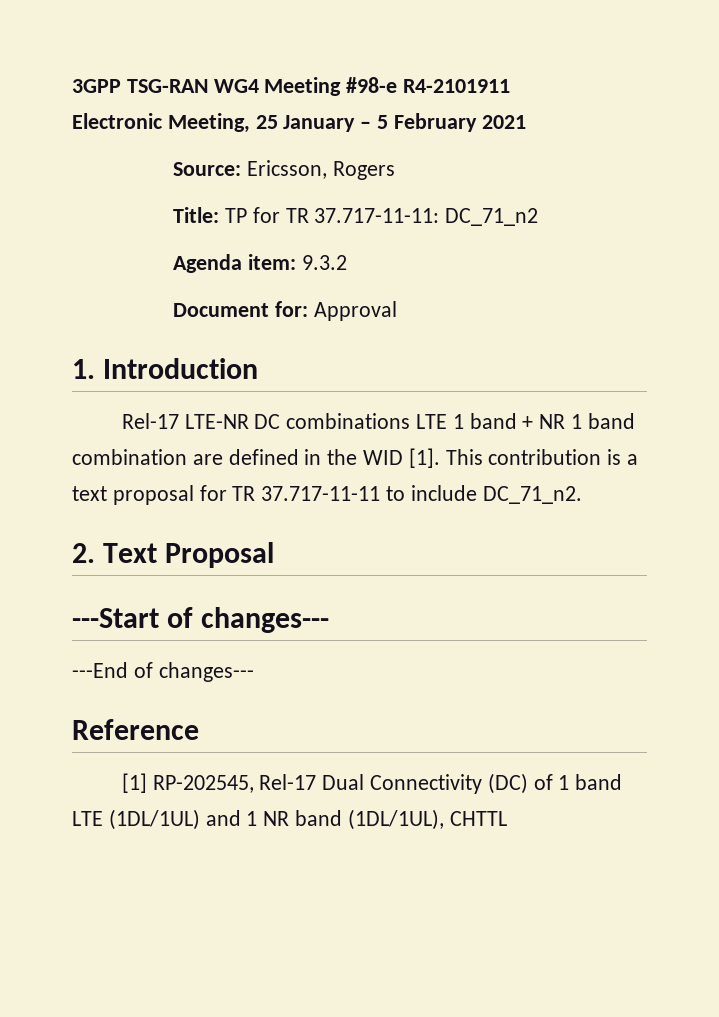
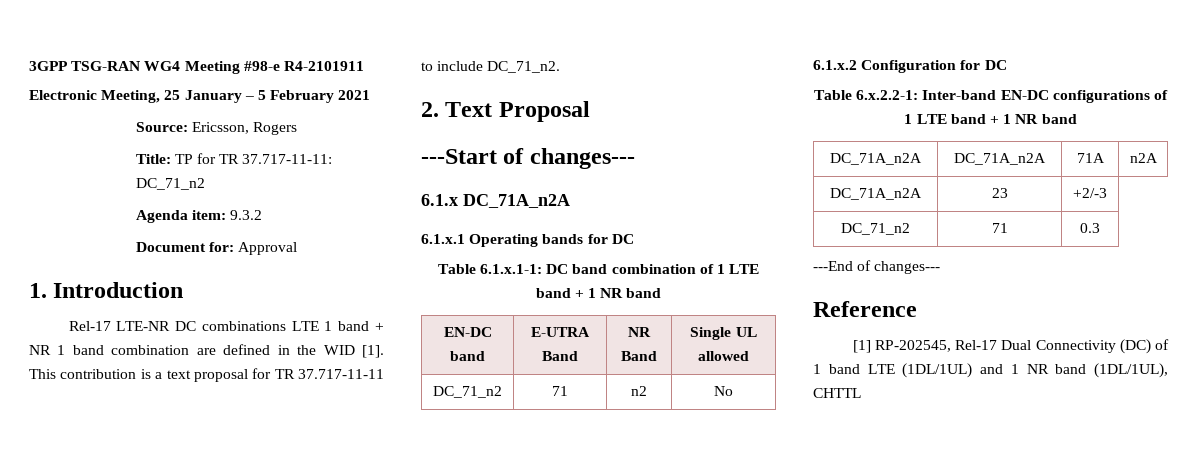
(330, 620) none -> [421,194,570,208] [421,234,634,247] [437,264,760,274] [535,288,662,298] [443,327,492,337] [450,351,485,361] [531,327,590,337] [542,351,578,361] [628,327,651,337] [621,351,657,361] [690,327,757,340] [698,351,749,361] [433,386,502,398] [552,386,568,396] [631,386,647,396] [714,386,733,396] [813,60,1007,73] [814,90,1168,103] [904,114,1077,124] [830,153,922,165] [954,153,1046,165] [1076,153,1105,163] [1129,153,1158,163] [830,188,922,200] [991,188,1008,198] [1073,188,1107,198] [841,223,910,235] [991,223,1008,233] [1080,223,1100,233] // 6.1.x DC_71A_n2A // 6.1.x.1 Operating bands for DC // Table 6.1.x.1-1: DC band combination of 1 LTE band + 1 NR band // EN-DC band | E-UTRA Band | NR Band | Single UL allowed // DC_71_n2 | 71 | n2 | No // 6.1.x.2 Configuration for DC // Table 6.x.2.2-1: Inter-band EN-DC configurations of 1 LTE band + 1 NR band // DC_71A_n2A | DC_71A_n2A | 71A | n2A // DC_71A_n2A | 23 | +2/-3 // DC_71_n2 | 71 | 0.3

